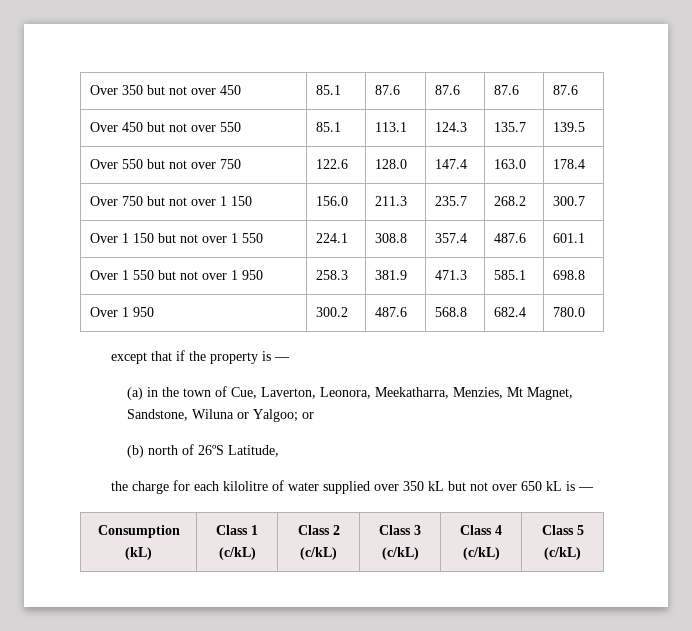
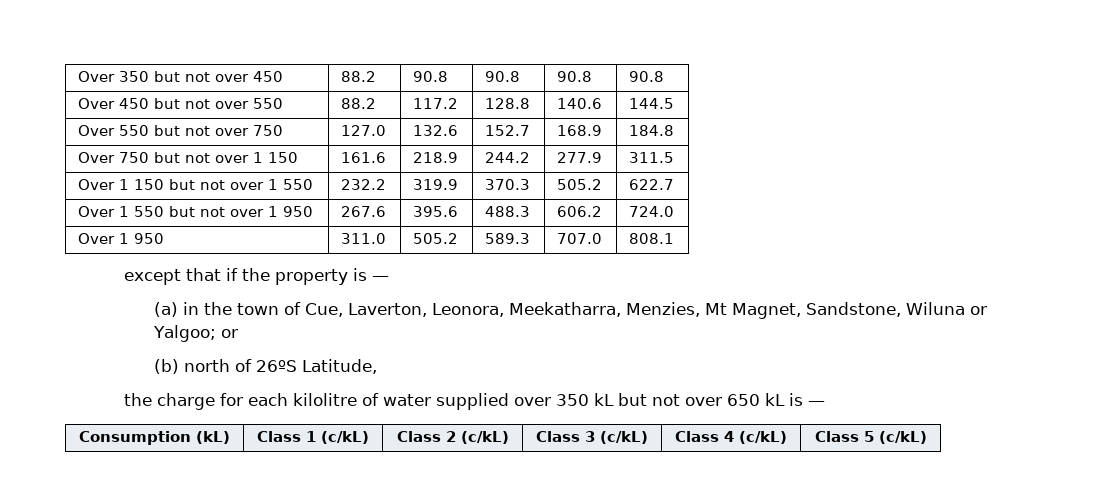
[315,85,341,95] [374,85,400,95] [434,85,460,95] [493,85,519,95] [552,85,578,95] 85.1 | 87.6 | 87.6 | 87.6 | 87.6 -> [340,71,376,82] [412,71,448,82] [484,71,520,82] [556,71,592,82] [628,71,664,82] 88.2 | 90.8 | 90.8 | 90.8 | 90.8
[315,122,341,132] [374,122,407,132] [434,122,467,132] [493,122,526,132] [552,122,585,132] 85.1 | 113.1 | 124.3 | 135.7 | 139.5 -> [340,98,376,109] [412,98,458,109] [484,98,530,109] [556,98,602,109] [628,98,674,109] 88.2 | 117.2 | 128.8 | 140.6 | 144.5
[315,159,348,169] [374,159,407,169] [434,159,467,169] [493,159,526,169] [552,159,585,169] 122.6 | 128.0 | 147.4 | 163.0 | 178.4 -> [340,125,386,136] [412,125,458,136] [484,125,530,136] [556,125,602,136] [628,125,674,136] 127.0 | 132.6 | 152.7 | 168.9 | 184.8
[315,196,348,206] [374,196,407,206] [434,196,467,206] [493,196,526,206] [552,196,585,206] 156.0 | 211.3 | 235.7 | 268.2 | 300.7 -> [340,152,386,163] [412,152,458,163] [484,152,530,163] [556,152,602,163] [628,152,674,163] 161.6 | 218.9 | 244.2 | 277.9 | 311.5
[315,233,348,243] [374,233,407,243] [434,233,467,243] [493,233,526,243] [552,233,585,243] 224.1 | 308.8 | 357.4 | 487.6 | 601.1 -> [340,179,386,190] [412,179,458,190] [484,179,530,190] [556,179,602,190] [628,179,674,190] 232.2 | 319.9 | 370.3 | 505.2 | 622.7
[315,270,348,280] [374,270,407,280] [434,270,467,280] [493,270,526,280] [552,270,585,280] [89,307,154,317] [315,307,348,317] [374,307,407,317] [434,307,467,317] [493,307,526,317] [552,307,585,317] 258.3 | 381.9 | 471.3 | 585.1 | 698.8 // Over 1 950 | 300.2 | 487.6 | 568.8 | 682.4 | 780.0 -> [340,206,386,217] [412,206,458,217] [484,206,530,217] [556,206,602,217] [628,206,674,217] [77,233,164,244] [340,233,386,244] [412,233,458,244] [484,233,530,244] [556,233,602,244] [628,233,674,244] 267.6 | 395.6 | 488.3 | 606.2 | 724.0 // Over 1 950 | 311.0 | 505.2 | 589.3 | 707.0 | 808.1

